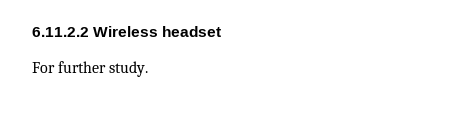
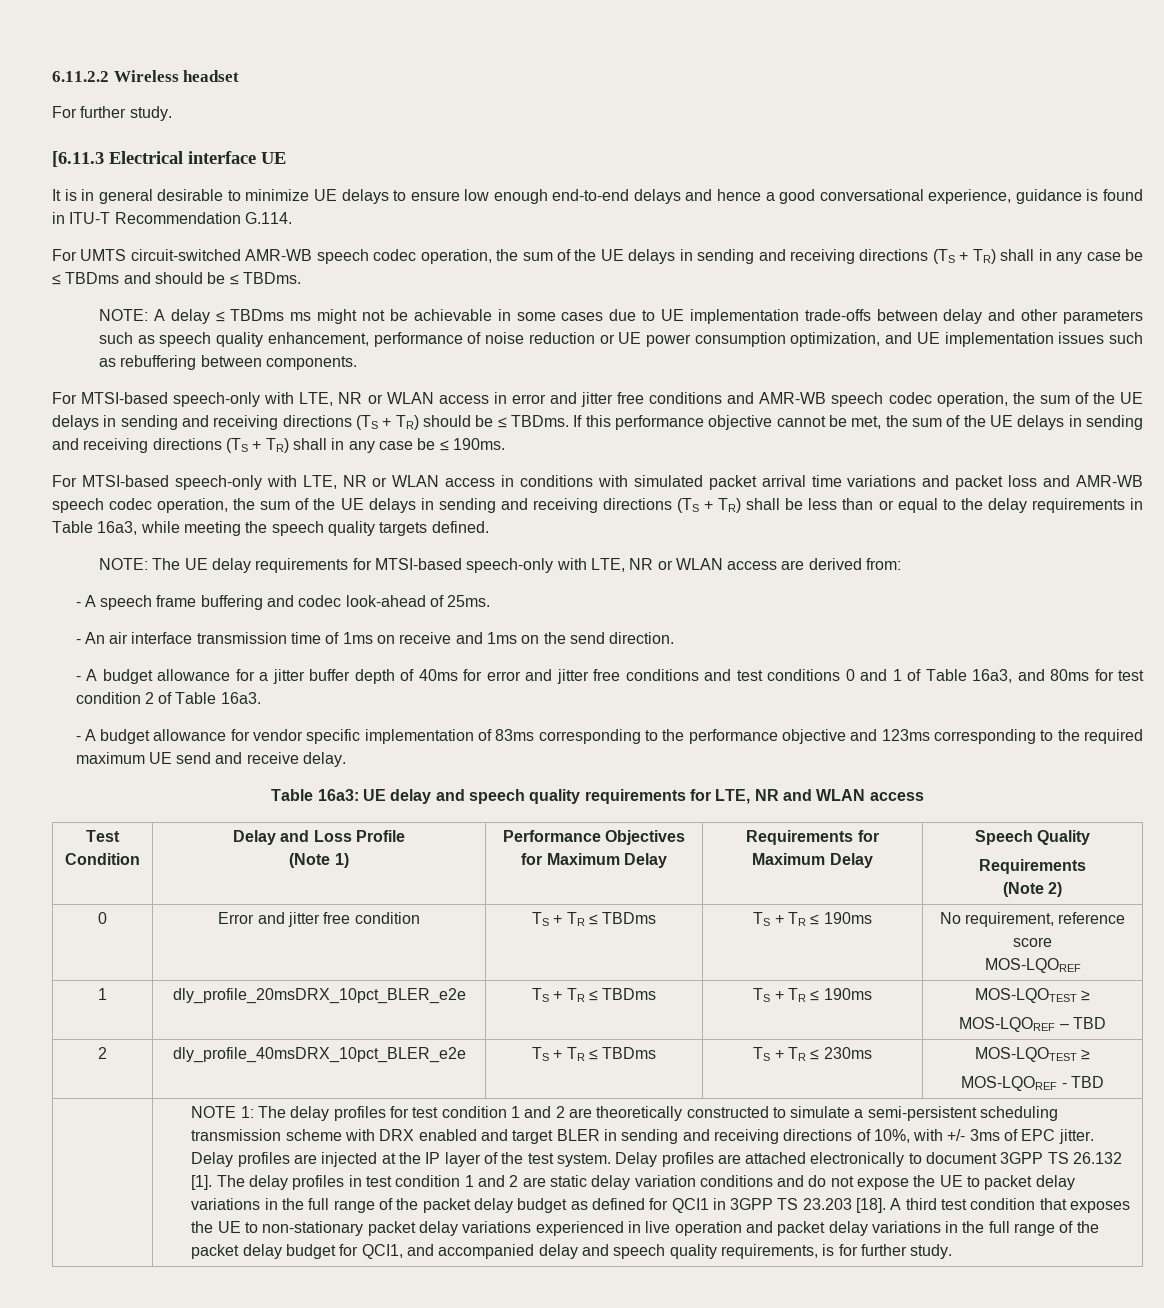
(149, 69) none -> [52,151,286,167] [52,189,1144,204] [52,212,292,224] [52,249,1144,264] [52,272,301,285] [99,309,1143,324] [99,332,1143,347] [99,355,357,370] [52,392,1143,407] [52,415,1144,430] [52,438,505,453] [52,475,1144,490] [52,498,1144,513] [52,521,489,536] [99,558,902,573] [75,595,491,610] [75,632,675,644] [75,669,1144,684] [75,692,261,704] [75,729,1143,744] [75,752,347,767] [271,789,924,804] [86,830,120,842] [65,853,140,865] [233,830,405,845] [289,853,349,868] [502,830,686,845] [521,853,667,868] [746,830,879,845] [752,853,873,868] [974,830,1091,845] [979,859,1086,874] [1002,882,1063,897] [98,912,107,924] [218,912,420,927] [531,912,657,926] [753,912,872,926] [939,912,1126,927] [1013,937,1052,947] [984,958,1081,973] [98,988,107,1000] [172,988,466,1004] [531,988,657,1002] [753,988,872,1002] [974,988,1091,1003] [959,1017,1106,1032] [98,1047,107,1059] [172,1047,466,1063] [531,1047,657,1061] [753,1047,872,1061] [974,1047,1091,1062] [961,1076,1104,1091] [191,1106,1059,1121] [191,1129,1094,1144] [191,1152,1123,1167] [191,1175,1075,1190] [191,1198,1131,1213] [191,1221,1099,1236] [191,1244,953,1259] // [6.11.3 Electrical interface UE // It is in general desirable to minimize UE delays to ensure low enough end-to-end delays and hence a good conversational experience, guidance is found in ITU-T Recommendation G.114. // For UMTS circuit-switched AMR-WB speech codec operation, the sum of the UE delays in sending and receiving directions (TS + TR) shall in any case be ≤ TBDms and should be ≤ TBDms. // NOTE: A delay ≤ TBDms ms might not be achievable in some cases due to UE implementation trade-offs between delay and other parameters such as speech quality enhancement, performance of noise reduction or UE power consumption optimization, and UE implementation issues such as rebuffering between components. // For MTSI-based speech-only with LTE, NR or WLAN access in error and jitter free conditions and AMR-WB speech codec operation, the sum of the UE delays in sending and receiving directions (TS + TR) should be ≤ TBDms. If this performance objective cannot be met, the sum of the UE delays in sending and receiving directions (TS + TR) shall in any case be ≤ 190ms. // For MTSI-based speech-only with LTE, NR or WLAN access in conditions with simulated packet arrival time variations and packet loss and AMR-WB speech codec operation, the sum of the UE delays in sending and receiving directions (TS + TR) shall be less than or equal to the delay requirements in Table 16a3, while meeting the speech quality targets defined. // NOTE: The UE delay requirements for MTSI-based speech-only with LTE, NR or WLAN access are derived from: // - A speech frame buffering and codec look-ahead of 25ms. // - An air interface transmission time of 1ms on receive and 1ms on the send direction. // - A budget allowance for a jitter buffer depth of 40ms for error and jitter free conditions and test conditions 0 and 1 of Table 16a3, and 80ms for test condition 2 of Table 16a3. // - A budget allowance for vendor specific implementation of 83ms corresponding to the performance objective and 123ms corresponding to the required maximum UE send and receive delay. // Table 16a3: UE delay and speech quality requirements for LTE, NR and WLAN access // Test Condition | Delay and Loss Profile // (Note 1) | Performance Objectives for Maximum Delay | Requirements for Maximum Delay | Speech Quality // Requirements // (Note 2) // 0 | Error and jitter free condition | TS + TR ≤ TBDms | TS + TR ≤ 190ms | No requirement, reference score // MOS-LQOREF // 1 | dly_profile_20msDRX_10pct_BLER_e2e | TS + TR ≤ TBDms | TS + TR ≤ 190ms | MOS-LQOTEST ≥ // MOS-LQOREF – TBD // 2 | dly_profile_40msDRX_10pct_BLER_e2e | TS + TR ≤ TBDms | TS + TR ≤ 230ms | MOS-LQOTEST ≥ // MOS-LQOREF - TBD // | NOTE 1: The delay profiles for test condition 1 and 2 are theoretically constructed to simulate a semi-persistent scheduling transmission scheme with DRX enabled and target BLER in sending and receiving directions of 10%, with +/- 3ms of EPC jitter. Delay profiles are injected at the IP layer of the test system. Delay profiles are attached electronically to document 3GPP TS 26.132 [1]. The delay profiles in test condition 1 and 2 are static delay variation conditions and do not expose the UE to packet delay variations in the full range of the packet delay budget as defined for QCI1 in 3GPP TS 23.203 [18]. A third test condition that exposes the UE to non-stationary packet delay variations experienced in live operation and packet delay variations in the full range of the packet delay budget for QCI1, and accompanied delay and speech quality requirements, is for further study.

